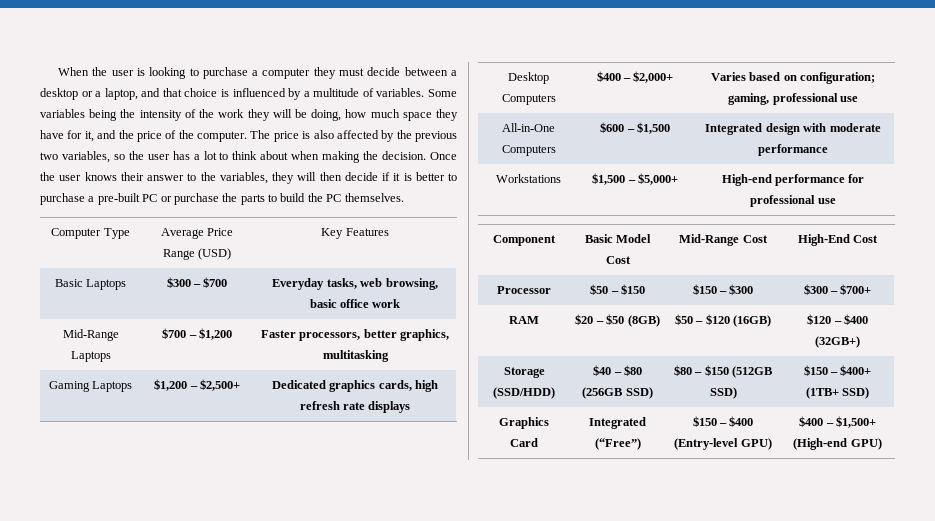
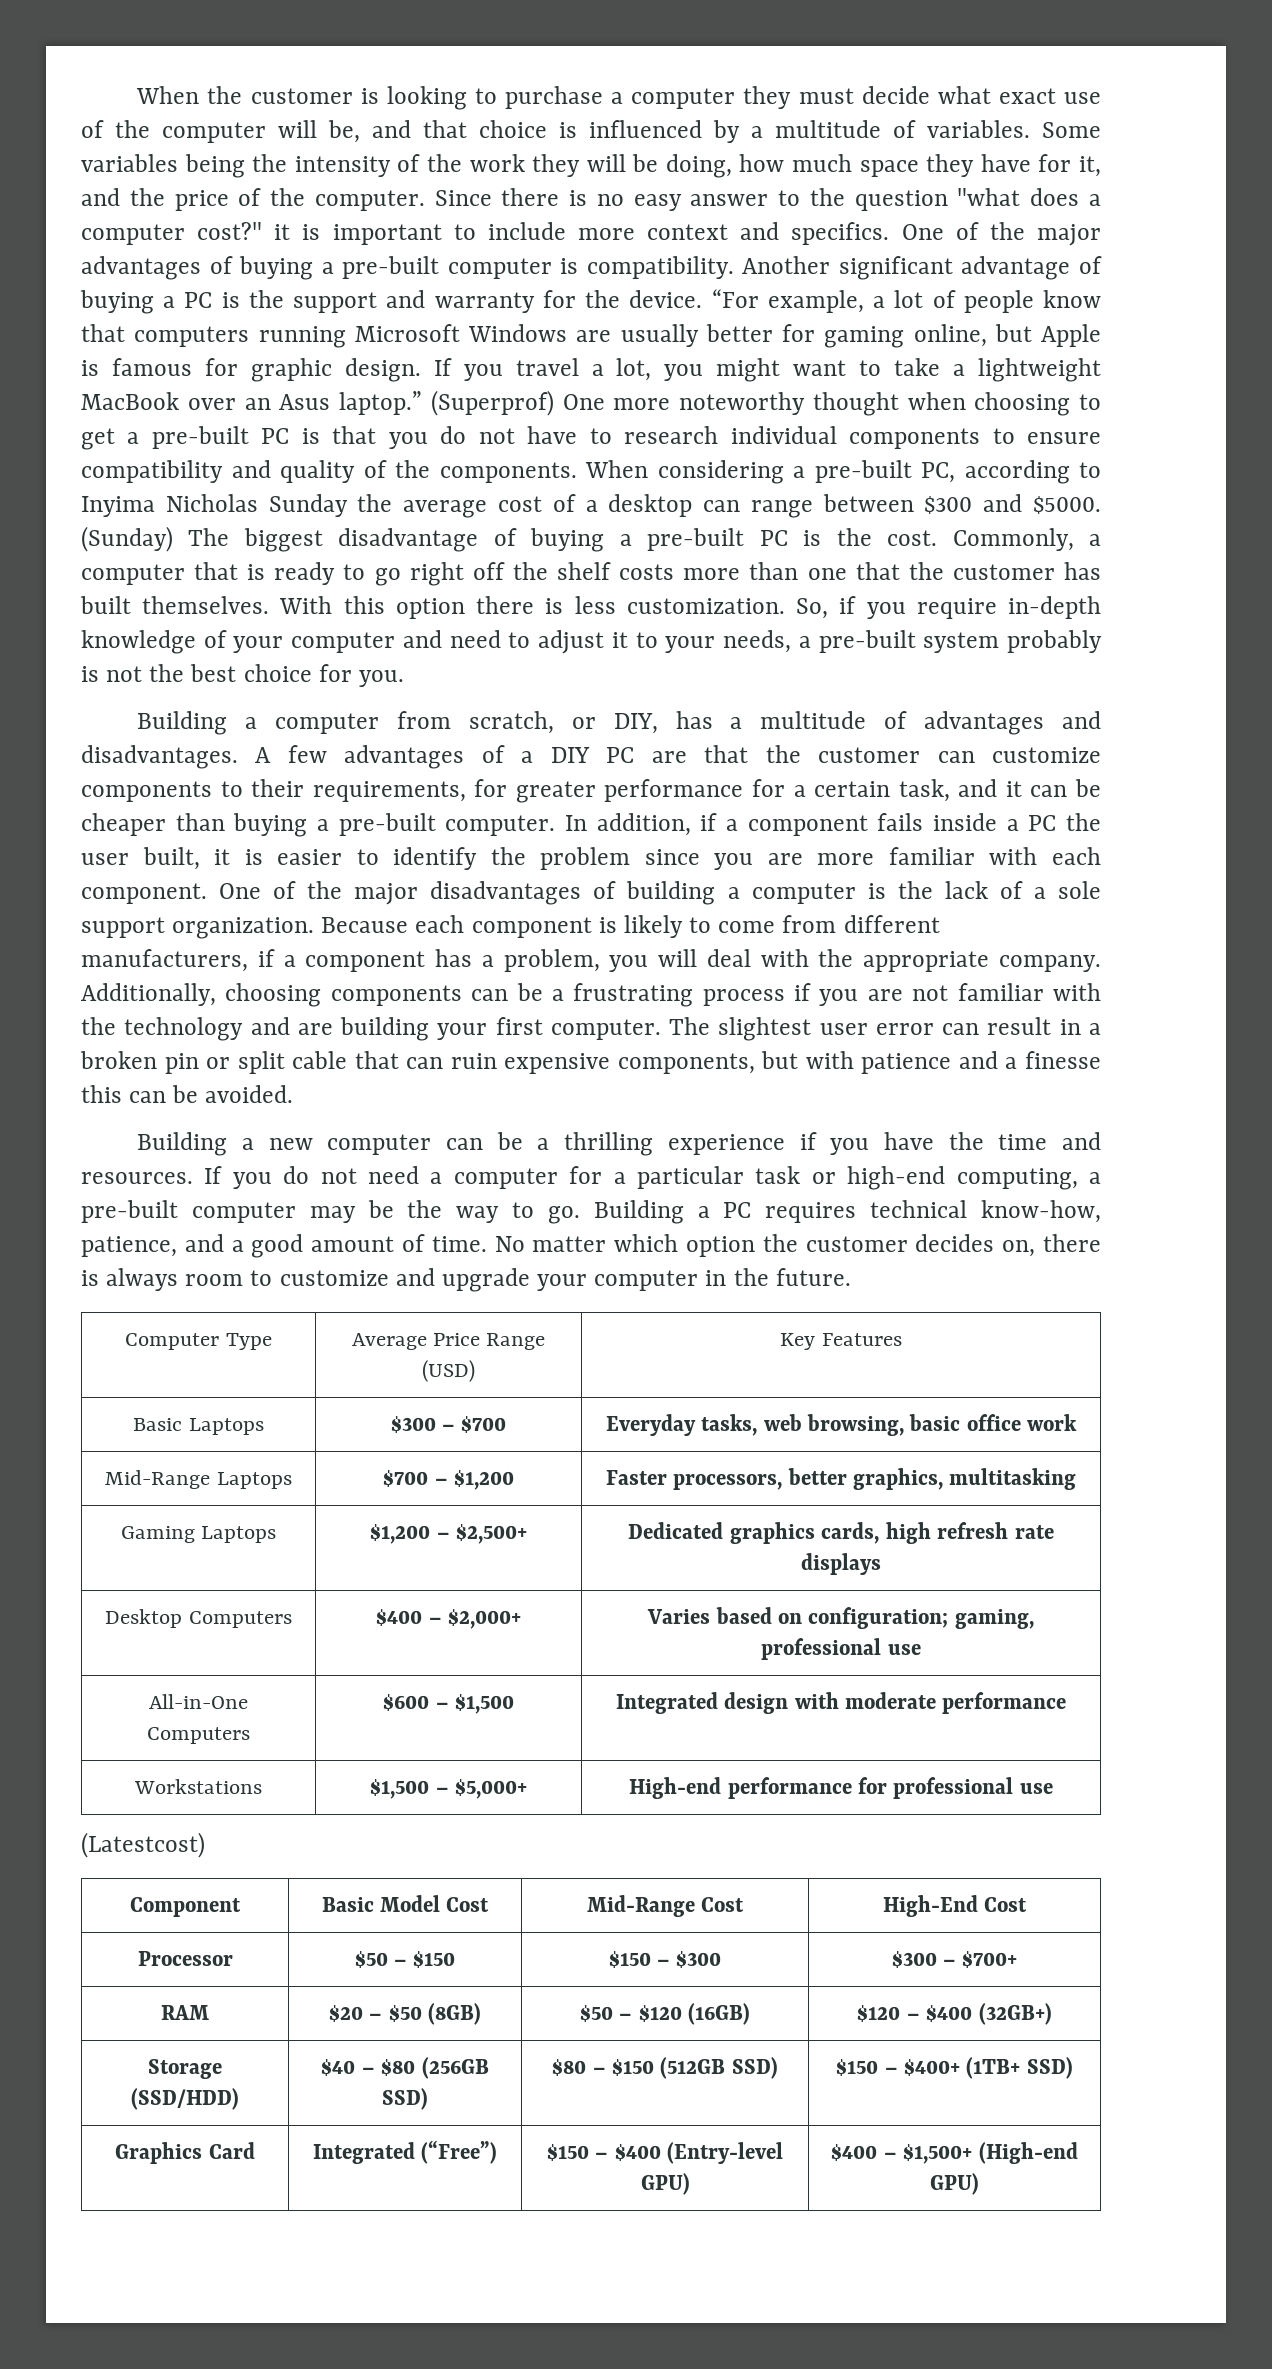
[111,70,134,76] user -> [250,88,353,104] customer
[404,67,457,76] [40,88,138,100] between a desktop or a laptop, -> [937,86,1101,104] [81,120,360,143] what exact use of the computer will be,
[250,130,457,142] [40,151,458,163] [40,172,457,184] [40,193,404,205] The price is also affected by the previous two variables, so the user has a lot to think about when making the decision. Once the user knows their answer to the variables, they will then decide if it is better to purchase a pre-built PC or purchase the parts to build the PC themselves. -> [434,188,1101,211] [81,222,1101,246] [81,256,1102,280] [80,289,1102,314] [81,324,1101,348] [81,358,1101,382] [81,390,1101,416] [81,426,1101,450] [81,460,1101,484] [81,494,1102,518] [81,526,1101,552] [81,562,1101,586] [80,596,1102,619] [81,630,1103,654] [81,664,404,687] [137,711,1101,735] [81,745,1101,769] [81,779,1101,803] [81,813,1101,837] [81,847,1101,870] [81,881,1101,905] [81,915,940,939] [81,949,1101,972] [81,983,1101,1007] [81,1017,1101,1041] [80,1051,1101,1074] [81,1085,294,1103] [137,1132,1101,1156] [81,1166,1101,1190] [81,1200,1101,1224] [81,1234,1101,1258] [81,1268,851,1292] Since there is no easy answer to the question "what does a computer cost?" it is important to include more context and specifics. One of the major advantages of buying a pre-built computer is compatibility. Another significant advantage of buying a PC is the support and warranty for the device. “For example, a lot of people know that computers running Microsoft Windows are usually better for gaming online, but Apple is famous for graphic design. If you travel a lot, you might want to take a lightweight MacBook over an Asus laptop.” (Superprof) One more noteworthy thought when choosing to get a pre-built PC is that you do not have to research individual components to ensure compatibility and quality of the components. When considering a pre-built PC, according to Inyima Nicholas Sunday the average cost of a desktop can range between $300 and $5000. (Sunday) The biggest disadvantage of buying a pre-built PC is the cost. Commonly, a computer that is ready to go right off the shelf costs more than one that the customer has built themselves. With this option there is less customization. So, if you require in-depth knowledge of your computer and need to adjust it to your needs, a pre-built system probably is not the best choice for you. // Building a computer from scratch, or DIY, has a multitude of advantages and disadvantages. A few advantages of a DIY PC are that the customer can customize components to their requirements, for greater performance for a certain task, and it can be cheaper than buying a pre-built computer. In addition, if a component fails inside a PC the user built, it is easier to identify the problem since you are more familiar with each component. One of the major disadvantages of building a computer is the lack of a sole support organization. Because each component is likely to come from different manufacturers, if a component has a problem, you will deal with the appropriate company. Additionally, choosing components can be a frustrating process if you are not familiar with the technology and are building your first computer. The slightest user error can result in a broken pin or split cable that can ruin expensive components, but with patience and a finesse this can be avoided. // Building a new computer can be a thrilling experience if you have the time and resources. If you do not need a computer for a particular task or high-end computing, a pre-built computer may be the way to go. Building a PC requires technical know-how, patience, and a good amount of time. No matter which option the customer decides on, there is always room to customize and upgrade your computer in the future.
(836, 201) none -> [81,1832,205,1858] // (Latestcost)

